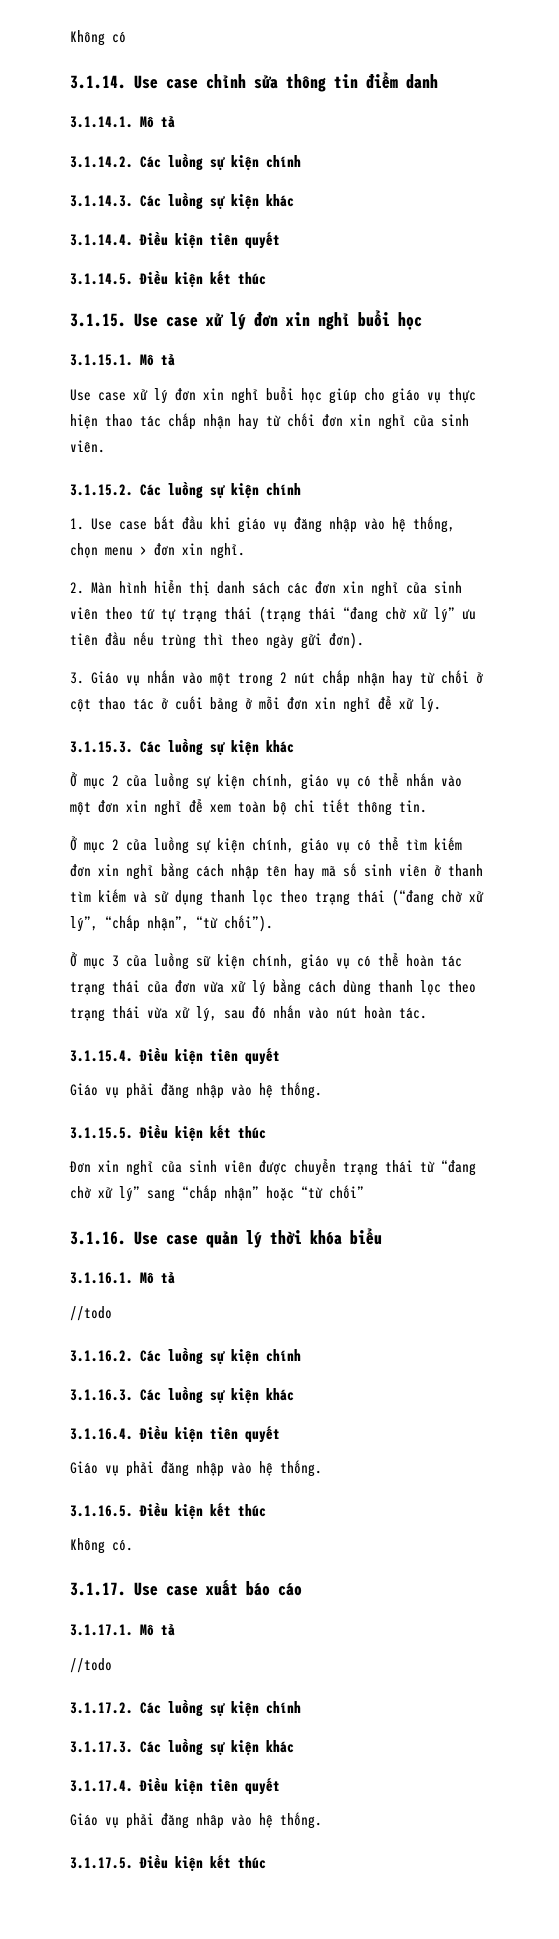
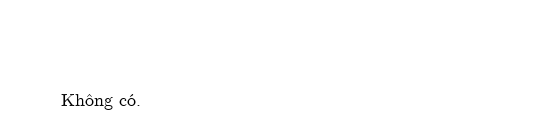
[70,30,126,46] [70,72,438,92] [70,116,175,128] [70,154,301,171] [70,193,294,210] [70,232,280,249] [70,271,266,288] [70,310,422,330] [70,354,175,366] [70,386,476,404] [70,413,469,430] [70,440,105,453] [70,482,301,499] [70,516,455,533] [70,543,245,559] [70,579,462,597] [70,606,476,623] [70,632,364,649] [70,670,483,687] [70,695,441,713] [70,739,294,756] [70,772,462,790] [70,798,427,816] [70,836,462,854] [70,863,483,880] [70,889,484,906] [70,915,273,932] [70,952,462,970] [70,979,476,996] [70,1005,427,1022] [70,1048,280,1065] [70,1082,322,1099] [70,1125,266,1142] [69,1158,476,1176] [70,1185,364,1202] [70,1228,382,1248] [70,1272,175,1284] [70,1306,112,1321] [70,1348,301,1365] [70,1387,294,1404] [70,1426,280,1443] [70,1460,322,1477] [70,1503,266,1520] [70,1538,133,1554] [70,1580,302,1596] [70,1624,175,1636] [70,1658,112,1673] [70,1700,301,1717] [70,1739,294,1756] [70,1778,280,1795] [70,1812,322,1829] [70,1855,266,1872] Không có // 3.1.14. Use case chỉnh sửa thông tin điểm danh // 3.1.14.1. Mô tả // 3.1.14.2. Các luồng sự kiện chính // 3.1.14.3. Các luồng sự kiện khác // 3.1.14.4. Điều kiện tiên quyết // 3.1.14.5. Điều kiện kết thúc // 3.1.15. Use case xử lý đơn xin nghỉ buổi học // 3.1.15.1. Mô tả // Use case xử lý đơn xin nghỉ buổi học giúp cho giáo vụ thực hiện thao tác chấp nhận hay từ chối đơn xin nghỉ của sinh viên. // 3.1.15.2. Các luồng sự kiện chính // 1. Use case bắt đầu khi giáo vụ đăng nhập vào hệ thống, chọn menu > đơn xin nghỉ. // 2. Màn hình hiển thị danh sách các đơn xin nghỉ của sinh viên theo tứ tự trạng thái (trạng thái “đang chờ xử lý” ưu tiên đầu nếu trùng thì theo ngày gửi đơn). // 3. Giáo vụ nhấn vào một trong 2 nút chấp nhận hay từ chối ở cột thao tác ở cuối bảng ở mỗi đơn xin nghỉ để xử lý. // 3.1.15.3. Các luồng sự kiện khác // Ở mục 2 của luồng sự kiện chính, giáo vụ có thể nhấn vào một đơn xin nghỉ để xem toàn bộ chi tiết thông tin. // Ở mục 2 của luồng sự kiện chính, giáo vụ có thể tìm kiếm đơn xin nghỉ bằng cách nhập tên hay mã số sinh viên ở thanh tìm kiếm và sử dụng thanh lọc theo trạng thái (“đang chờ xử lý”, “chấp nhận”, “từ chối”). // Ở mục 3 của luồng sữ kiện chính, giáo vụ có thể hoàn tác trạng thái của đơn vừa xử lý bằng cách dùng thanh lọc theo trạng thái vừa xử lý, sau đó nhấn vào nút hoàn tác. // 3.1.15.4. Điều kiện tiên quyết // Giáo vụ phải đăng nhập vào hệ thống. // 3.1.15.5. Điều kiện kết thúc // Đơn xin nghỉ của sinh viên được chuyển trạng thái từ “đang chờ xử lý” sang “chấp nhận” hoặc “từ chối” // 3.1.16. Use case quản lý thời khóa biểu // 3.1.16.1. Mô tả // //todo // 3.1.16.2. Các luồng sự kiện chính // 3.1.16.3. Các luồng sự kiện khác // 3.1.16.4. Điều kiện tiên quyết // Giáo vụ phải đăng nhập vào hệ thống. // 3.1.16.5. Điều kiện kết thúc // Không có. // 3.1.17. Use case xuất báo cáo // 3.1.17.1. Mô tả // //todo // 3.1.17.2. Các luồng sự kiện chính // 3.1.17.3. Các luồng sự kiện khác // 3.1.17.4. Điều kiện tiên quyết // Giáo vụ phải đăng nhâp vào hệ thống. // 3.1.17.5. Điều kiện kết thúc -> [61,94,141,110] Không có.

